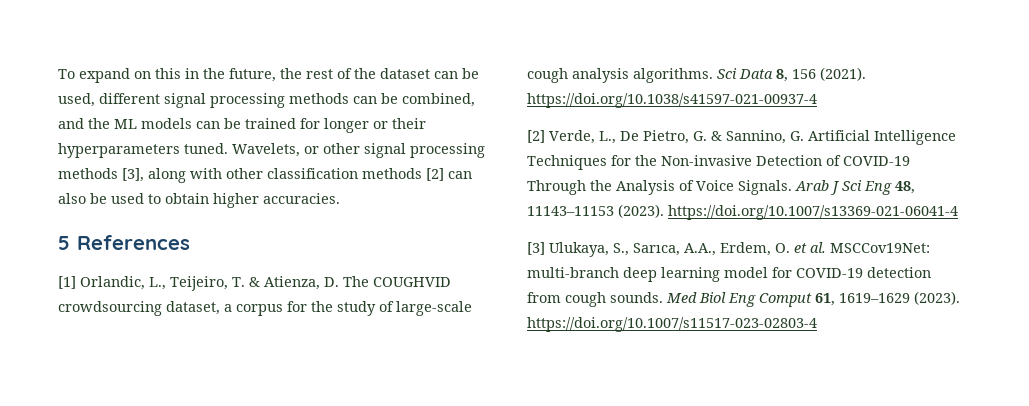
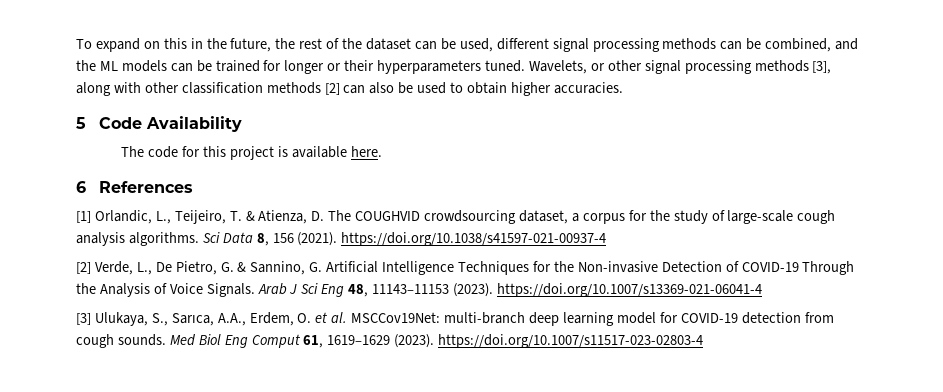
(70, 243) none -> [98,116,242,132] [121,146,382,160] [76,181,86,193] Code Availability // The code for this project is available here. // 6

